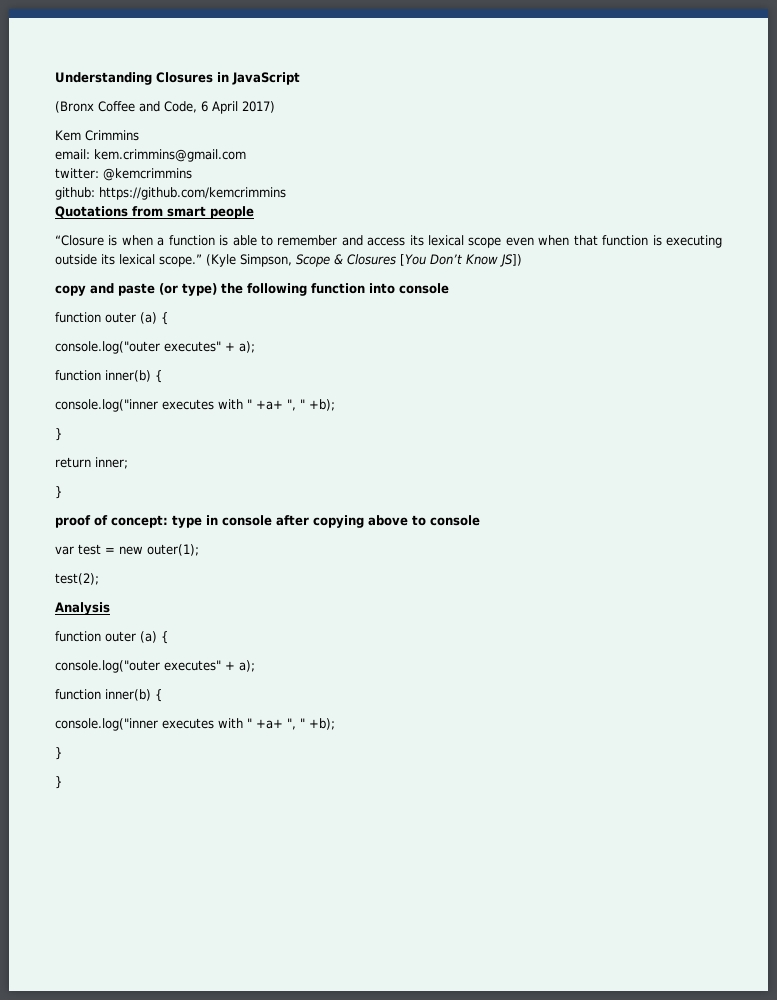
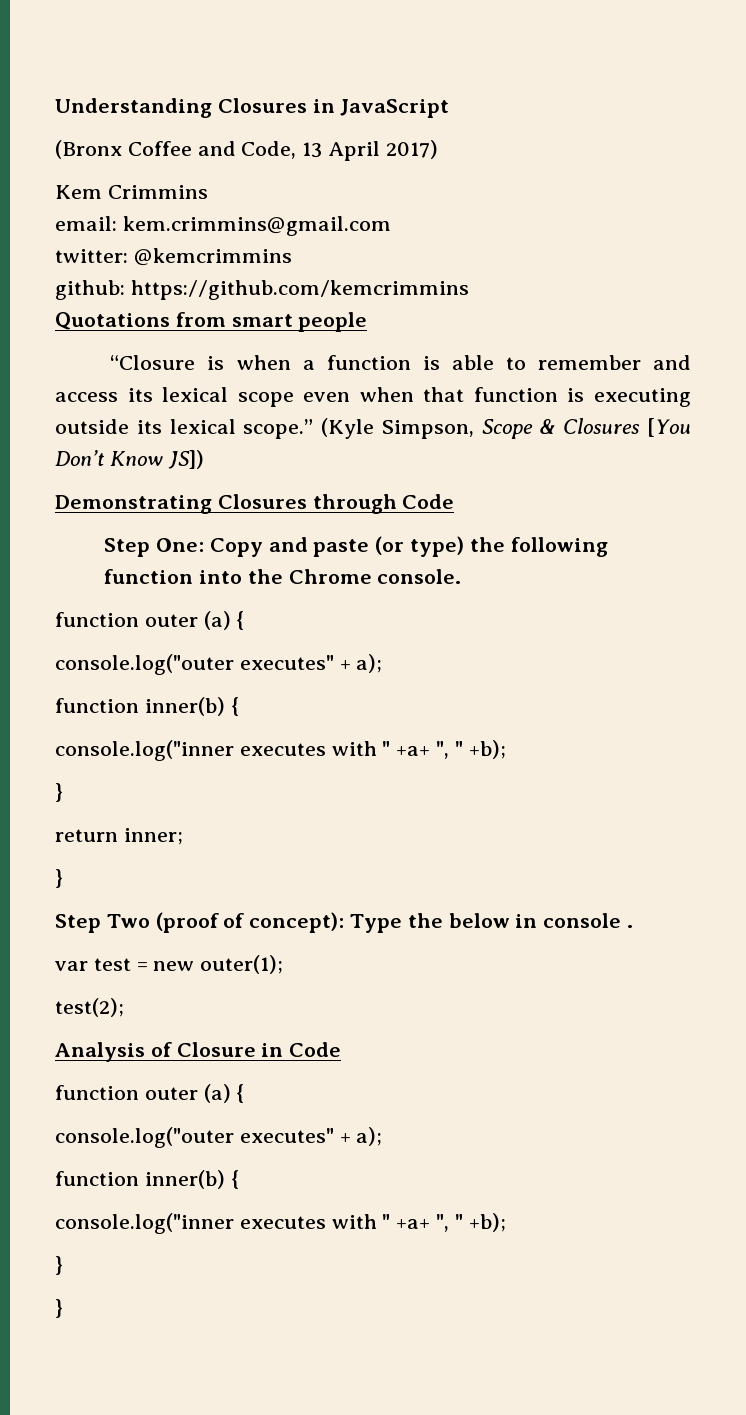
[201,101,208,112] 6 -> [302,142,323,158] 13
[55,285,86,296] copy -> [55,494,455,514] [104,538,263,557] Demonstrating Closures through Code // Step One: Copy
[399,283,449,294] console -> [247,569,462,584] the Chrome console.
[55,515,480,528] proof of concept: type in console after copying above to console -> [55,912,634,933] Step Two (proof of concept): Type the below in console .
(110, 608) none -> [150,1042,342,1057] of Closure in Code

